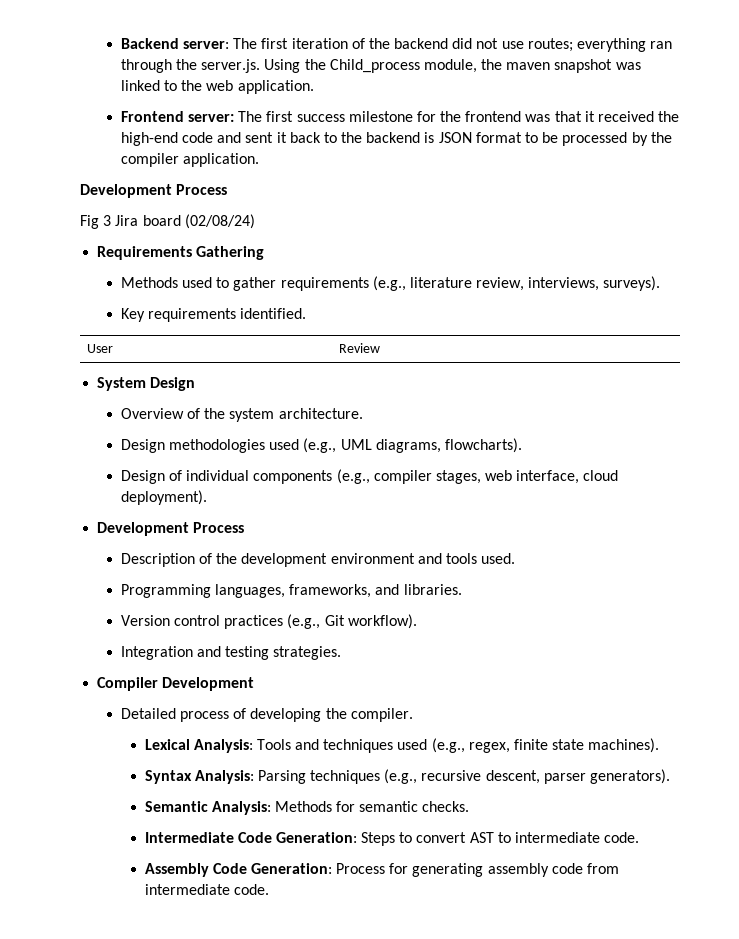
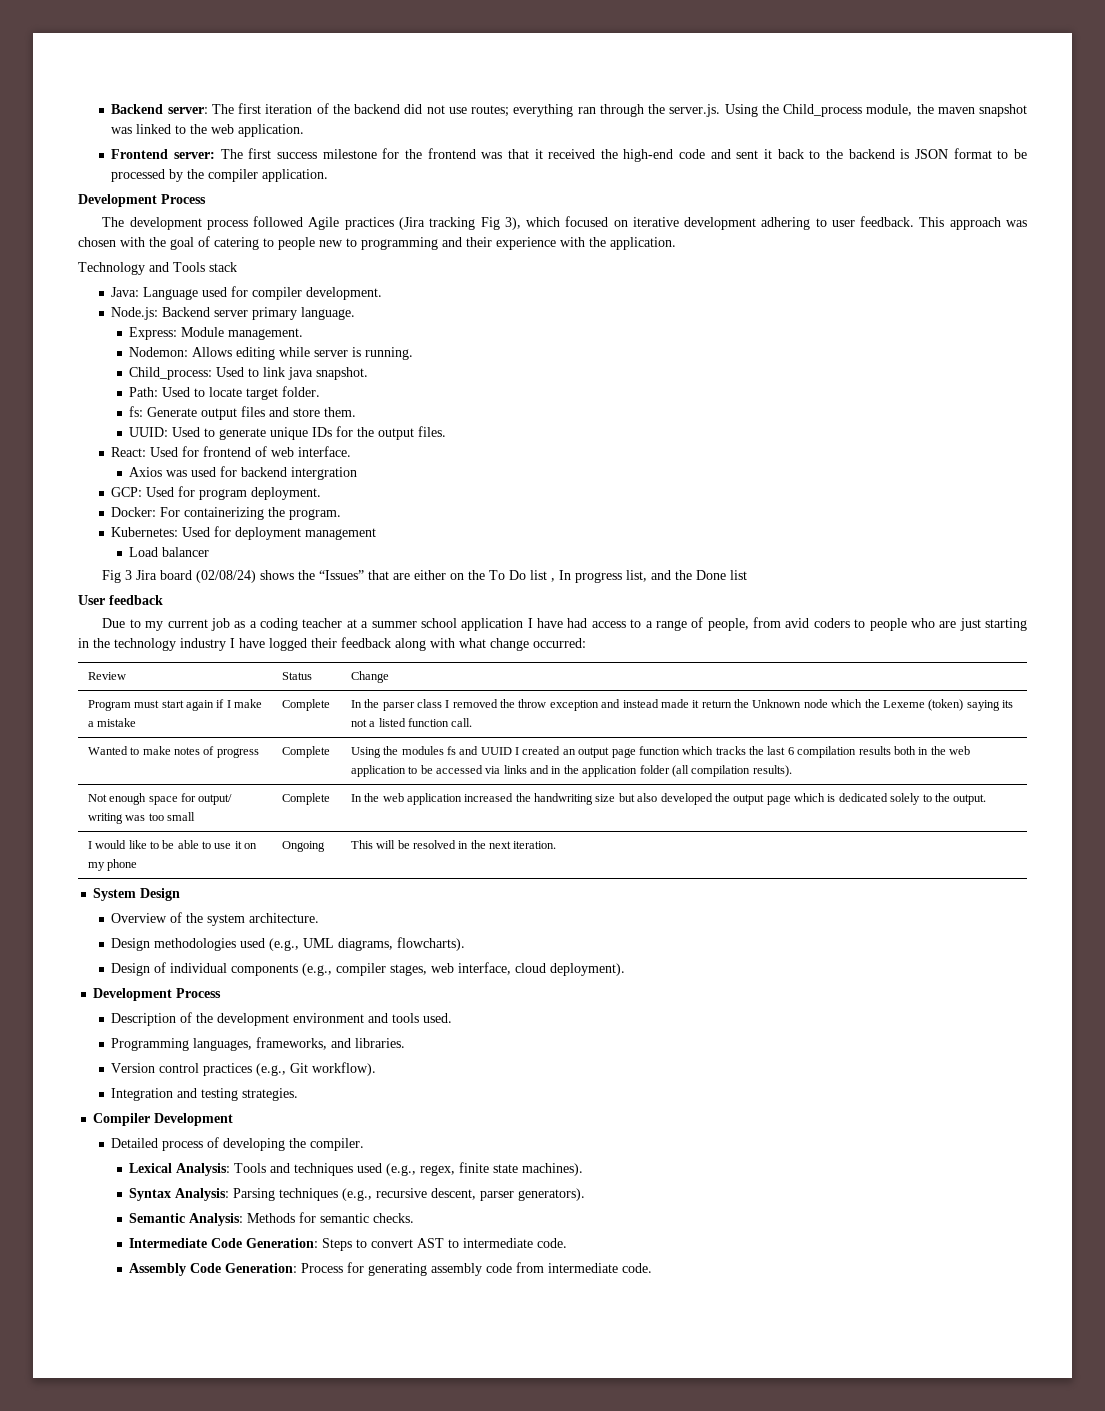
(228, 189) none -> [102,216,1028,230] [78,236,676,250] [78,262,237,275] [111,286,383,300] [111,307,356,320] [129,327,304,340] [129,347,414,360] [129,367,369,380] [129,386,321,400] [129,406,357,420] [129,426,447,440] [111,446,352,457] [129,466,358,480] [111,486,322,500] [111,507,342,520] [111,526,377,540] [129,547,210,557] // The development process followed Agile practices (Jira tracking Fig 3), which focused on iterative development adhering to user feedback. This approach was chosen with the goal of catering to people new to programming and their experience with the application. // Technology and Tools stack // Java: Language used for compiler development. // Node.js: Backend server primary language. // Express: Module management. // Nodemon: Allows editing while server is running. // Child_process: Used to link java snapshot. // Path: Used to locate target folder. // fs: Generate output files and store them. // UUID: Used to generate unique IDs for the output files. // React: Used for frontend of web interface. // Axios was used for backend intergration // GCP: Used for program deployment. // Docker: For containerizing the program. // Kubernetes: Used for deployment management // Load balancer
[97,246,265,260] [120,276,661,291] [120,308,307,322] [86,344,113,353] [338,343,380,353] // Requirements Gathering // Methods used to gather requirements (e.g., literature review, interviews, surveys). // Key requirements identified. // User | Review -> [260,570,748,583] [78,595,163,605] [102,617,1027,631] [78,637,586,651] [87,672,126,680] [281,672,312,680] [350,671,389,683] [87,699,263,711] [87,718,137,727] [281,699,330,711] [350,699,1014,711] [350,718,473,727] [87,746,259,758] [281,746,330,758] [350,746,971,758] [350,765,792,777] [87,793,233,805] [87,812,195,824] [281,793,330,805] [350,793,987,805] [87,840,258,849] [87,859,138,871] [281,841,325,852] [350,840,557,849] shows the “Issues” that are either on the To Do list , In progress list, and the Done list // User feedback // Due to my current job as a coding teacher at a summer school application I have had access to a range of people, from avid coders to people who are just starting in the technology industry I have logged their feedback along with what change occurred: // Review | Status | Change // Program must start again if I make a mistake | Complete | In the parser class I removed the throw exception and instead made it return the Unknown node which the Lexeme (token) saying its not a listed function call. // Wanted to make notes of progress | Complete | Using the modules fs and UUID I created an output page function which tracks the last 6 compilation results both in the web application to be accessed via links and in the application folder (all compilation results). // Not enough space for output/ writing was too small | Complete | In the web application increased the handwriting size but also developed the output page which is dedicated solely to the output. // I would like to be able to use it on my phone | Ongoing | This will be resolved in the next iteration.

